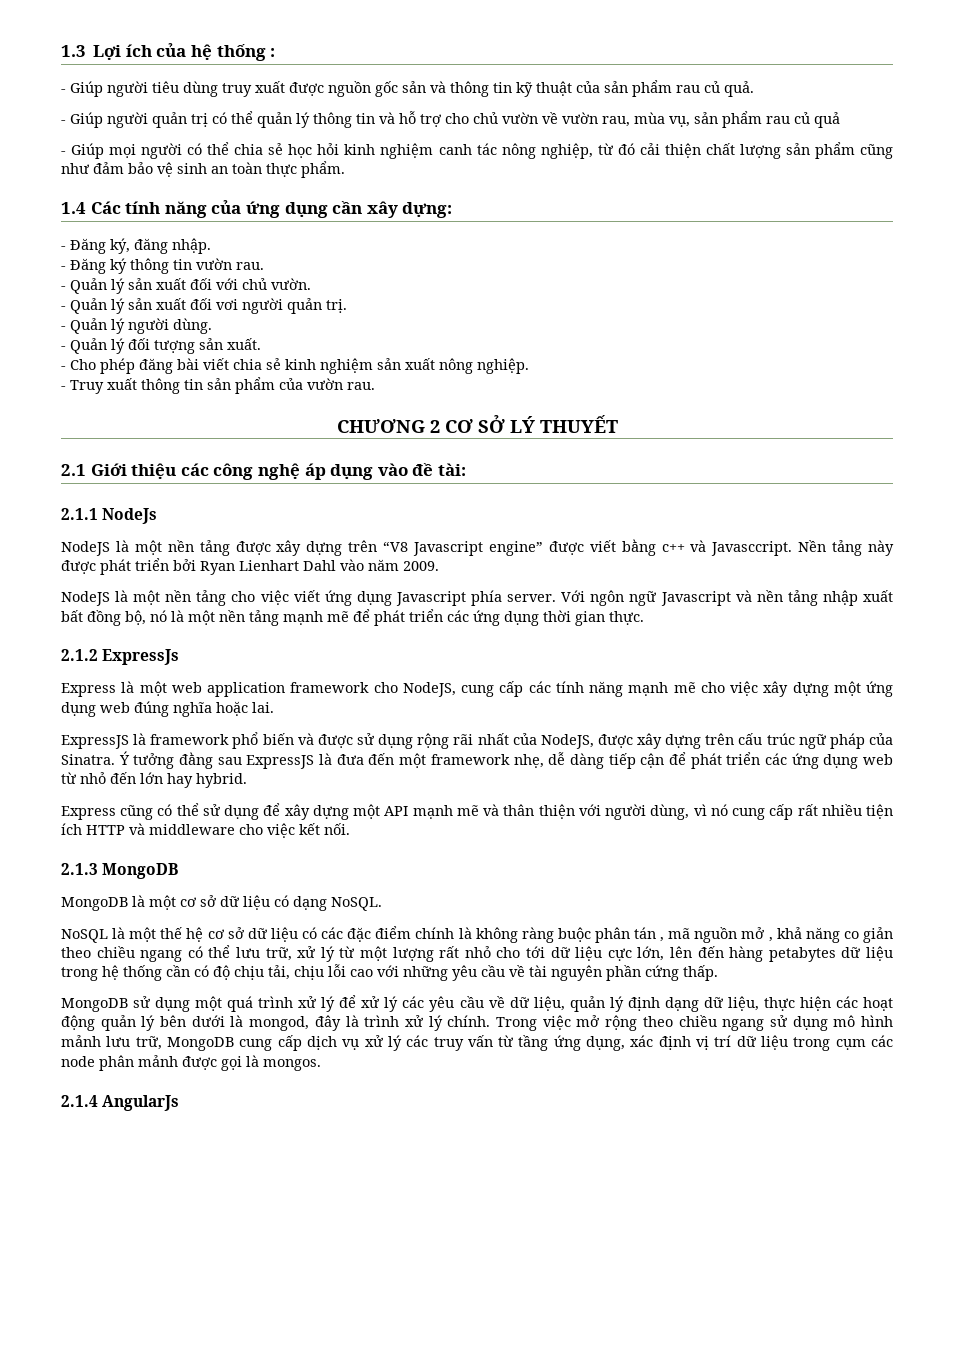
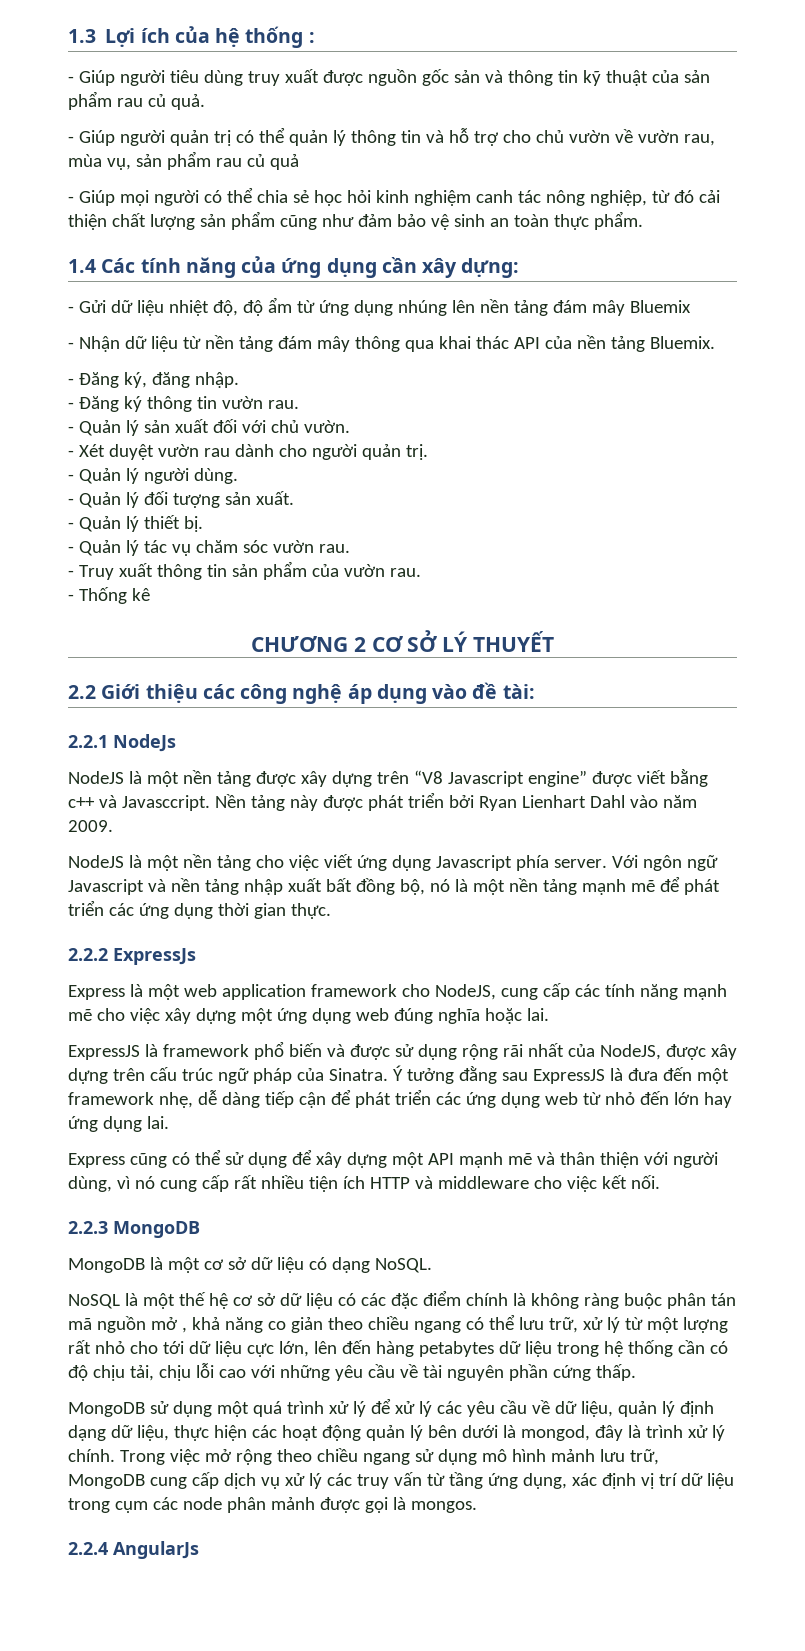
(453, 210) none -> [68,297,691,316] [68,335,715,352] // - Gửi dữ liệu nhiệt độ, độ ẩm từ ứng dụng nhúng lên nền tảng đám mây Bluemix // - Nhận dữ liệu từ nền tảng đám mây thông qua khai thác API của nền tảng Bluemix.
[70,298,238,314] Quản lý sản xuất đối vơi -> [78,444,307,460] Xét duyệt vườn rau dành cho
[70,358,529,374] Cho phép đăng bài viết chia sẻ kinh nghiệm sản xuất nông nghiệp. -> [78,515,203,532] [68,540,350,556] Quản lý thiết bị. // - Quản lý tác vụ chăm sóc vườn rau.
(375, 386) none -> [68,587,150,604] // - Thống kê
[61,464,86,476] 2.1 -> [68,685,96,699] 2.2
[61,508,98,520] 2.1.1 -> [68,735,108,748] 2.2.1
[61,649,98,661] 2.1.2 -> [68,948,108,961] 2.2.2
[196,773,247,788] hybrid. -> [68,1116,169,1132] ứng dụng lai.
[61,863,98,875] 2.1.3 -> [68,1221,108,1234] 2.2.3
[660,937,665,942] , -> (736, 1299) none
[61,1095,98,1107] 2.1.4 -> [68,1542,108,1555] 2.2.4

